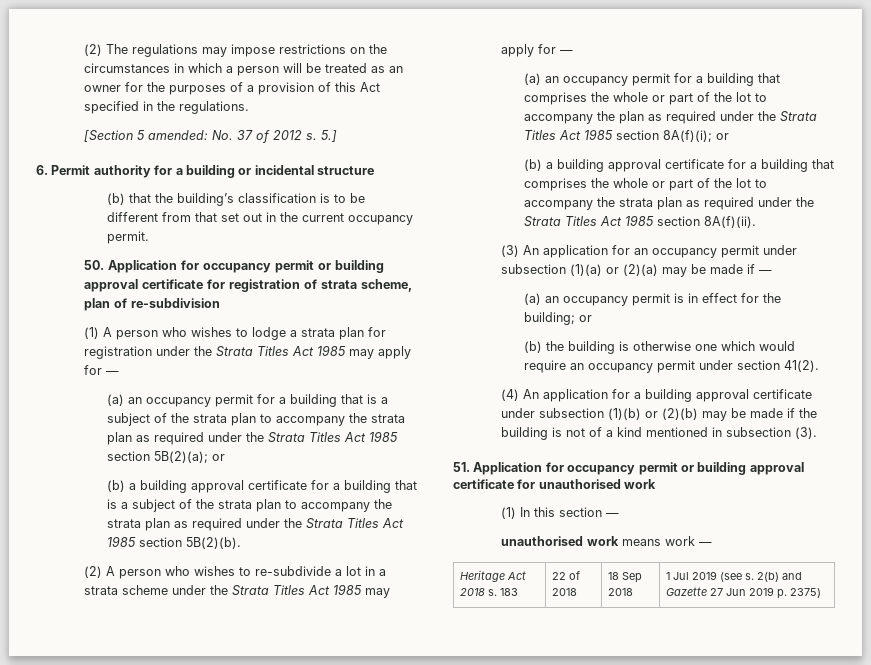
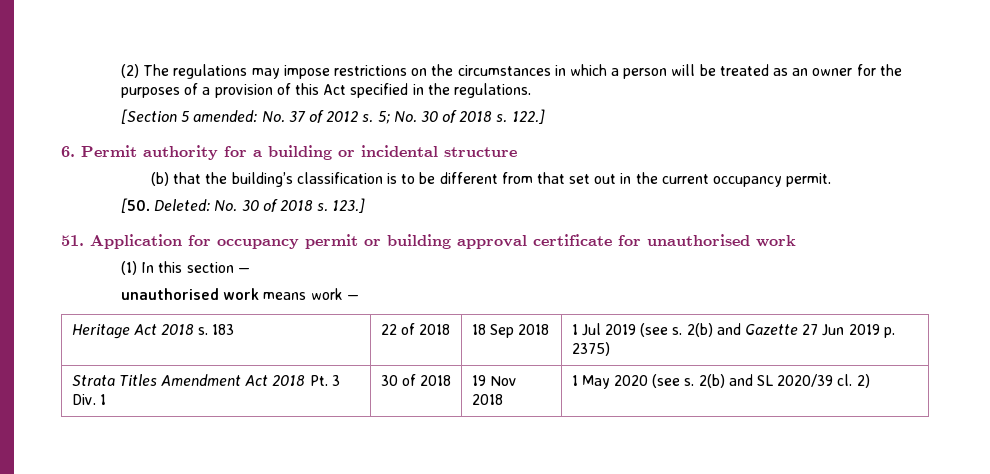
[320,130,337,142] 5.] -> [377,109,545,124] 5; No. 30 of 2018 s. 122.]
[83,260,384,273] [83,279,412,292] [83,298,220,311] [83,327,386,340] [83,345,411,359] [83,365,119,375] [107,394,389,407] [107,413,406,426] [107,431,399,445] [107,451,226,463] [107,480,418,493] [107,499,393,512] [107,518,405,531] [107,536,242,549] [83,566,386,579] [83,584,390,598] [500,44,573,57] [524,73,781,86] [524,92,768,105] [524,111,818,124] [524,129,730,142] [524,159,835,172] [524,178,768,191] [524,197,815,210] [524,215,757,228] [500,245,797,258] [500,264,772,277] [524,293,782,306] [524,312,593,325] [524,341,796,354] [524,360,820,373] [500,389,812,402] [500,408,817,421] [500,427,817,440] 50. Application for occupancy permit or building approval certificate for registration of strata scheme, plan of re-subdivision // (1) A person who wishes to lodge a strata plan for registration under the Strata Titles Act 1985 may apply for — // (a) an occupancy permit for a building that is a subject of the strata plan to accompany the strata plan as required under the Strata Titles Act 1985 section 5B(2)(a); or // (b) a building approval certificate for a building that is a subject of the strata plan to accompany the strata plan as required under the Strata Titles Act 1985 section 5B(2)(b). // (2) A person who wishes to re-subdivide a lot in a strata scheme under the Strata Titles Act 1985 may apply for — // (a) an occupancy permit for a building that comprises the whole or part of the lot to accompany the plan as required under the Strata Titles Act 1985 section 8A(f)(i); or // (b) a building approval certificate for a building that comprises the whole or part of the lot to accompany the strata plan as required under the Strata Titles Act 1985 section 8A(f)(ii). // (3) An application for an occupancy permit under subsection (1)(a) or (2)(a) may be made if — // (a) an occupancy permit is in effect for the building; or // (b) the building is otherwise one which would require an occupancy permit under section 41(2). // (4) An application for a building approval certificate under subsection (1)(b) or (2)(b) may be made if the building is not of a kind mentioned in subsection (3). -> [121,198,366,213] [50. Deleted: No. 30 of 2018 s. 123.]
(821, 593) none -> [71,374,340,386] [71,394,106,405] [380,374,452,386] [471,375,517,386] [471,394,503,405] [571,374,870,389] // Strata Titles Amendment Act 2018 Pt. 3 Div. 1 | 30 of 2018 | 19 Nov 2018 | 1 May 2020 (see s. 2(b) and SL 2020/39 cl. 2)

